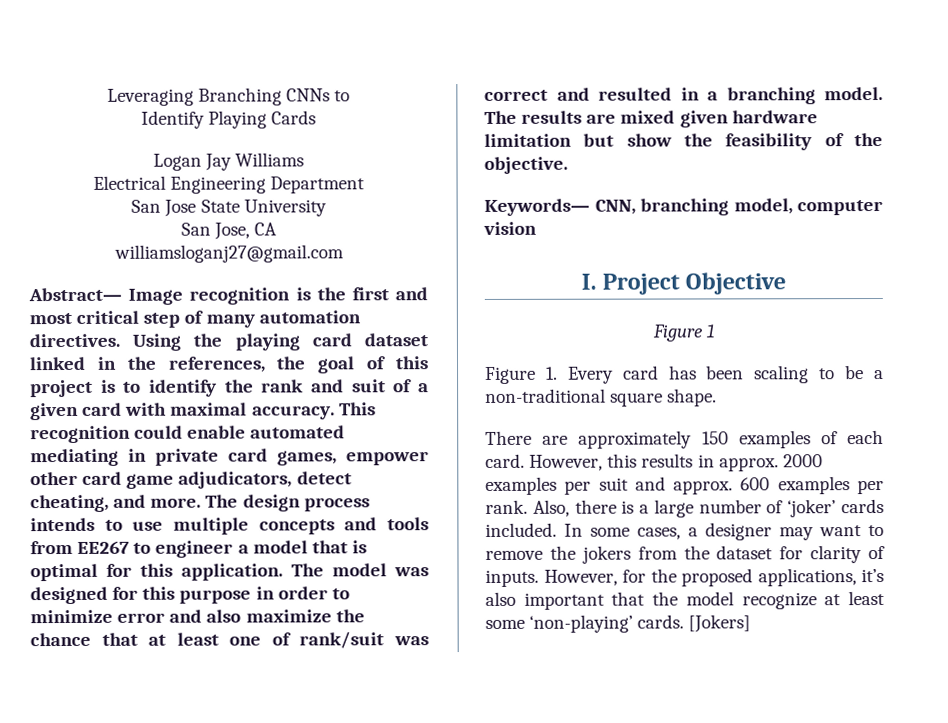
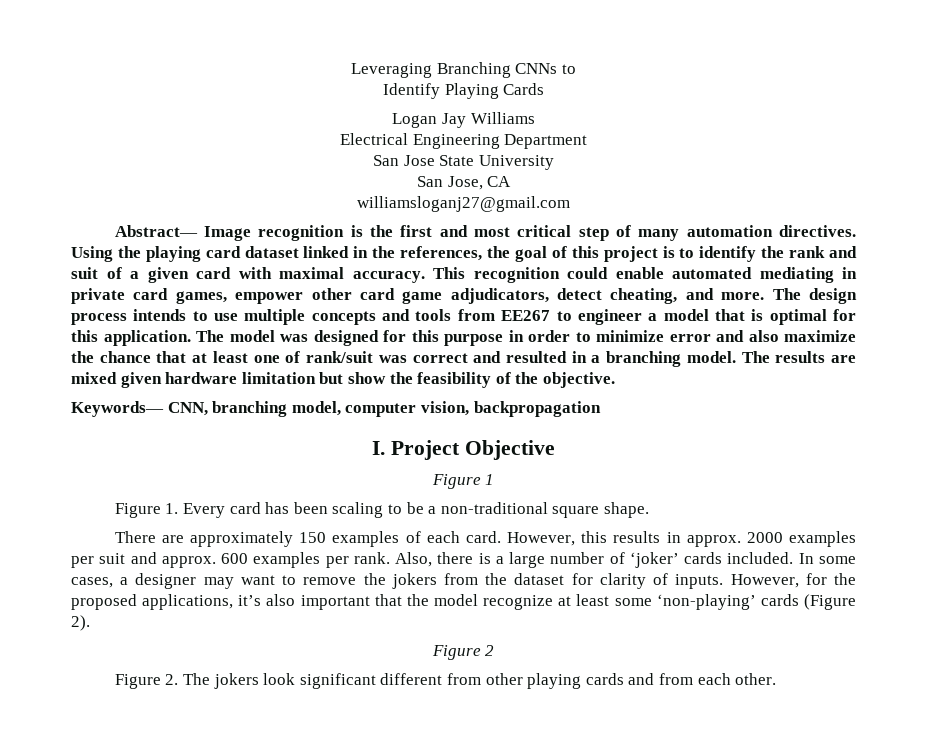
[483,221,537,235] vision -> [420,401,601,417] vision, backpropagation
[637,614,752,633] cards. [Jokers] -> [760,594,856,610] [71,615,90,631] [431,645,495,660] [114,673,777,689] cards (Figure 2). // Figure 2 // Figure 2. The jokers look significant different from other playing cards and from each other.

